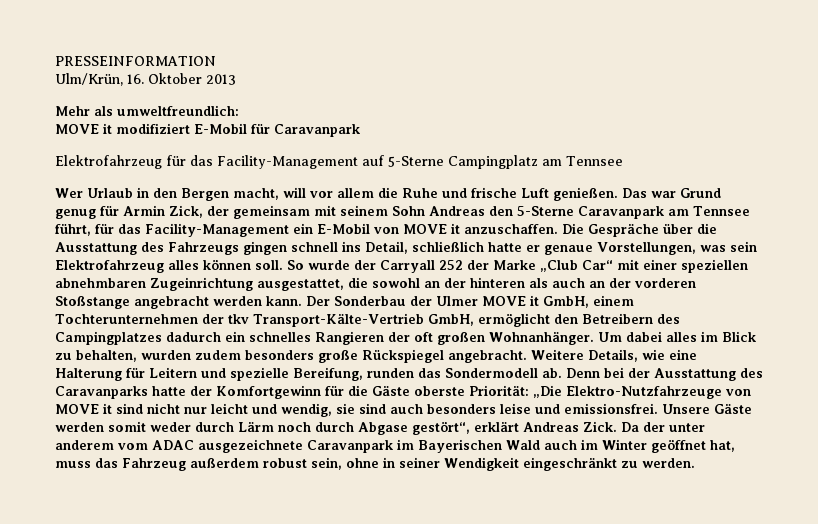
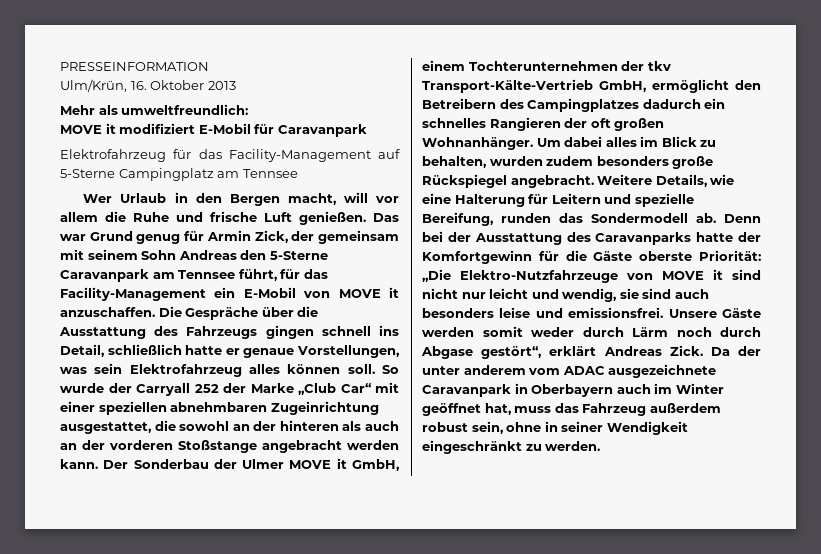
[397,439,540,453] im Bayerischen Wald -> [514,383,614,397] in Oberbayern

